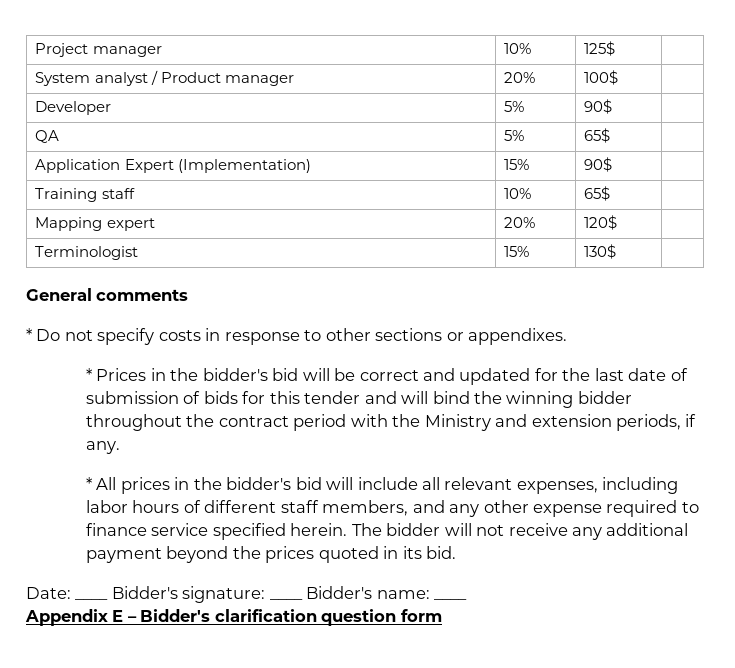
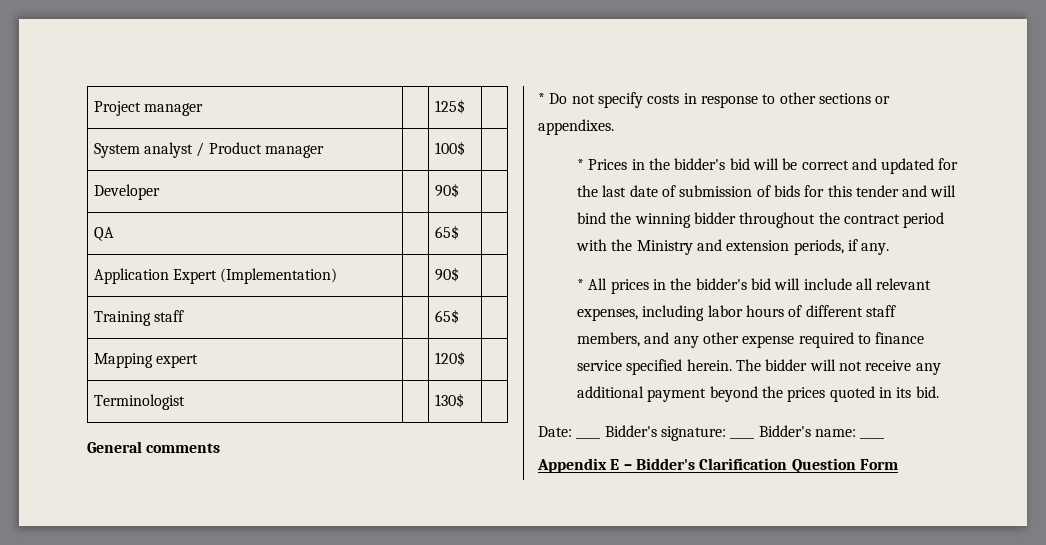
[504,43,532,54] 10% -> (203, 109) none
[504,72,536,83] 20% -> (324, 151) none
[504,101,525,112] 5% -> (160, 192) none
[504,130,525,141] 5% -> (114, 234) none
[504,159,530,170] 15% -> (338, 276) none
[504,188,532,199] 10% -> (184, 316) none
[504,217,536,228] 20% -> (198, 361) none
[504,246,530,257] 15% -> (185, 402) none
[214,609,442,626] clarification question form -> [699,458,898,473] Clarification Question Form

